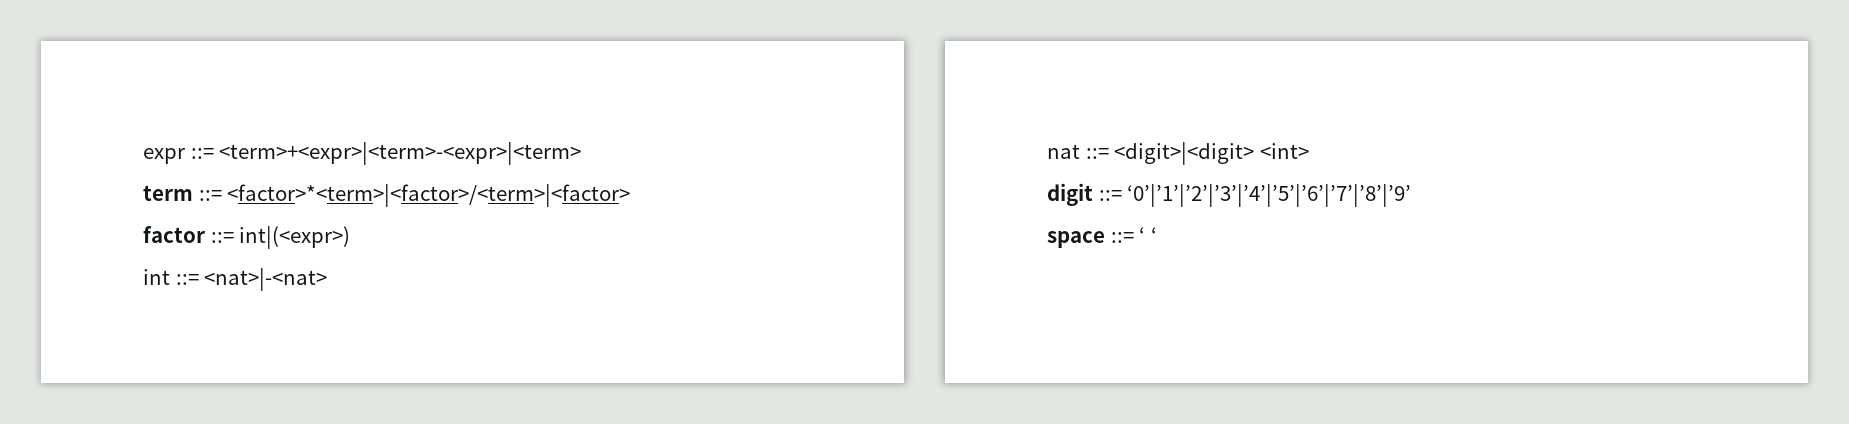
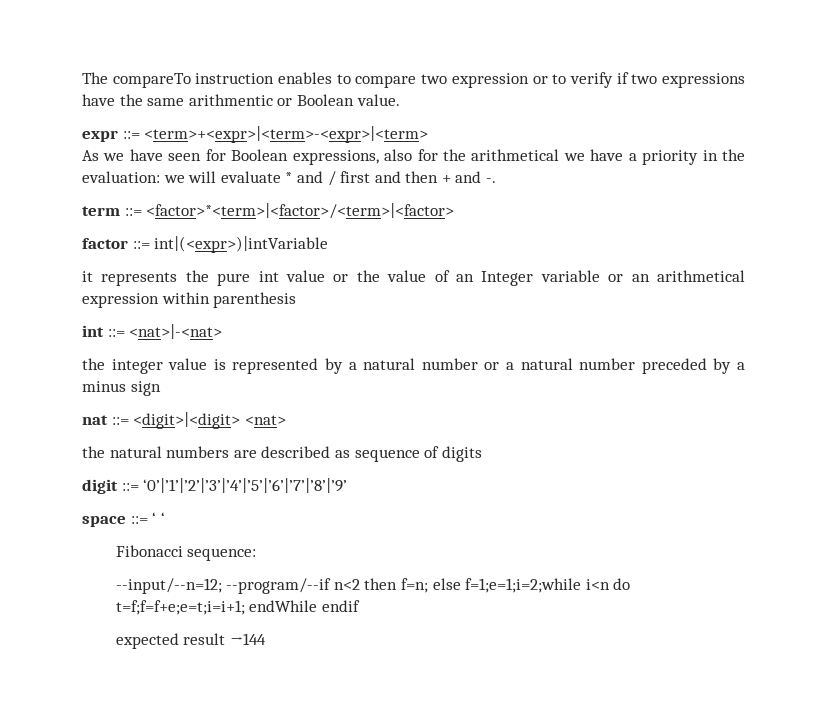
[143,142,582,165] expr ::= <term>+<expr>|<term>-<expr>|<term> -> [82,72,745,88] [82,94,400,106] [82,126,429,143] [82,149,745,165] [82,171,497,186] The compareTo instruction enables to compare two expression or to verify if two expressions have the same arithmentic or Boolean value. // expr ::= <term>+<expr>|<term>-<expr>|<term> // As we have seen for Boolean expressions, also for the arithmetical we have a priority in the evaluation: we will evaluate * and / first and then + and -.
[239,226,351,249] [143,268,328,291] [1047,142,1309,165] int|(<expr>) // int ::= <nat>|-<nat> // nat ::= <digit>|<digit> <int> -> [154,236,329,253] [82,270,745,286] [82,292,297,308] [82,324,223,339] [82,358,746,374] [82,381,161,396] [82,412,286,429] [82,446,482,462] int|(<expr>)|intVariable // it represents the pure int value or the value of an Integer variable or an arithmetical expression within parenthesis // int ::= <nat>|-<nat> // the integer value is represented by a natural number or a natural number preceded by a minus sign // nat ::= <digit>|<digit> <nat> // the natural numbers are described as sequence of digits
(1157, 235) none -> [115,545,257,561] [115,578,631,594] [115,600,360,615] [115,633,266,649] // Fibonacci sequence: // --input/--n=12; --program/--if n<2 then f=n; else f=1;e=1;i=2;while i<n do t=f;f=f+e;e=t;i=i+1; endWhile endif // expected result →144

